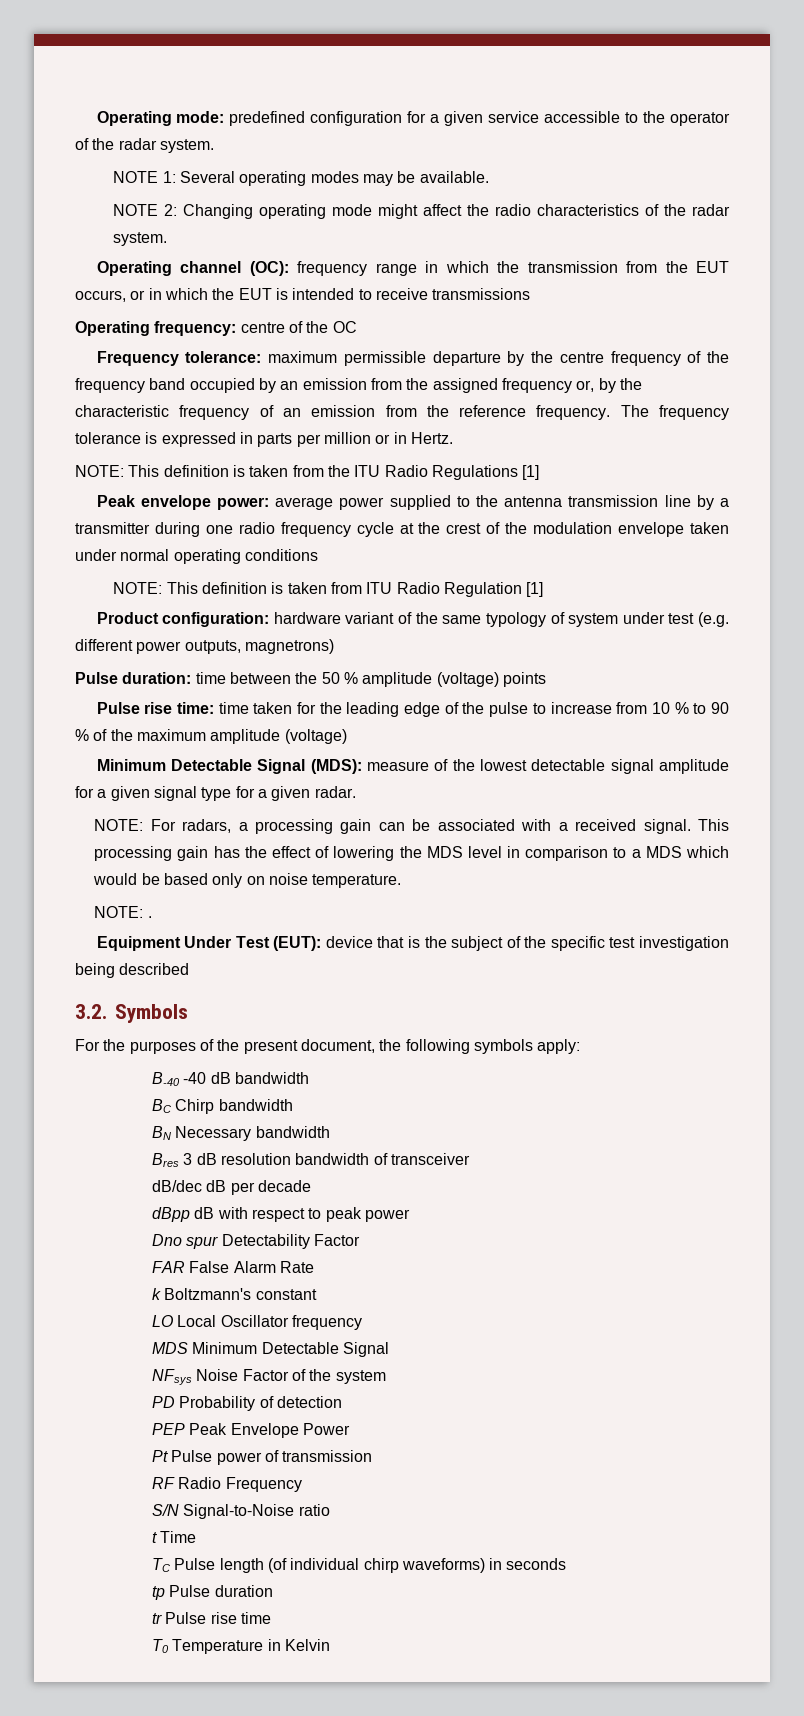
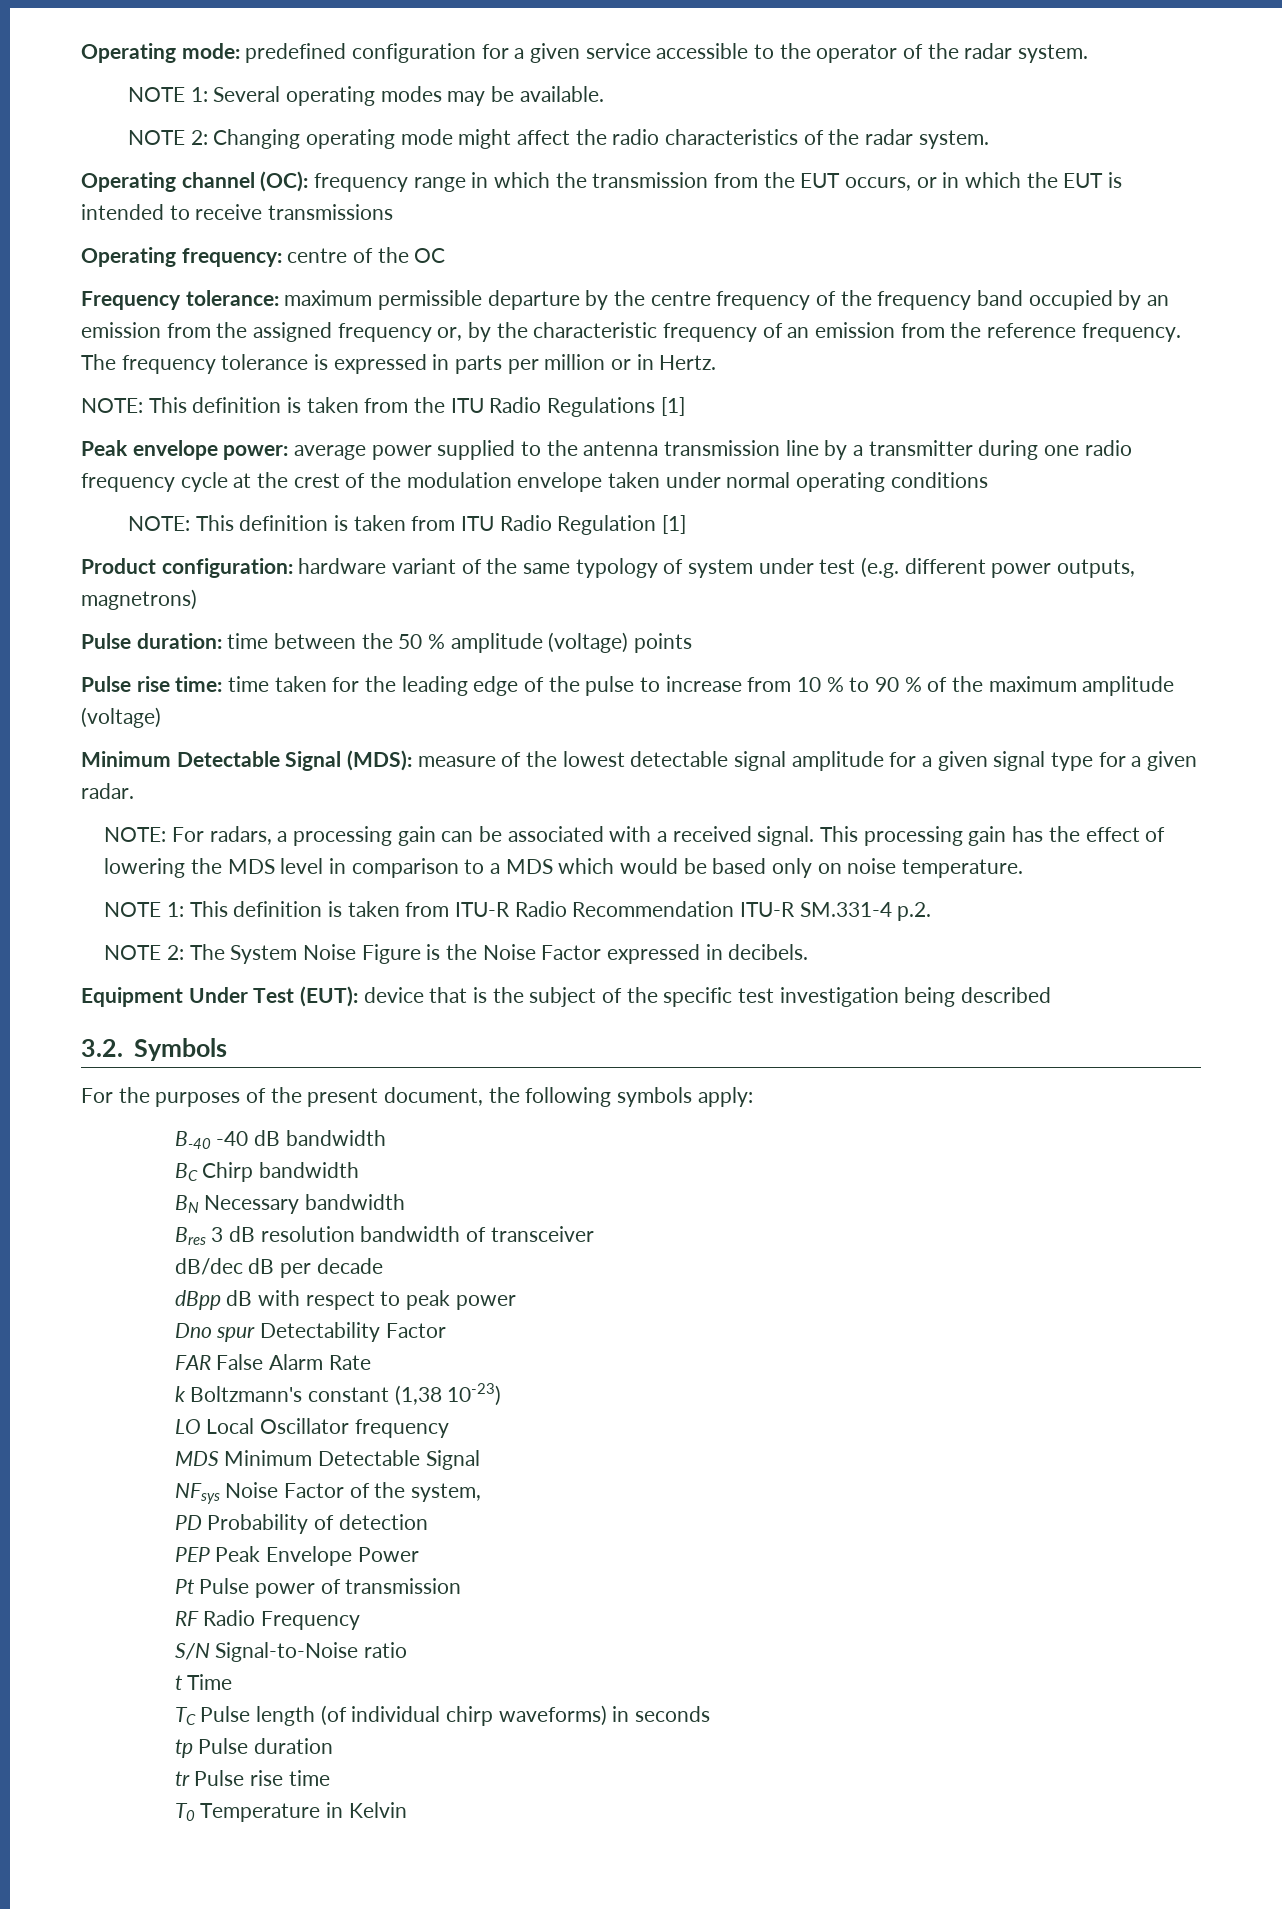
[94,906,152,918] NOTE: . -> [104,901,932,921] [104,944,809,964] NOTE 1: This definition is taken from ITU-R Radio Recommendation ITU-R SM.331-4 p.2. // NOTE 2: The System Noise Figure is the Noise Factor expressed in decibels.
(317, 1294) none -> [394,1383,502,1406] (1,38 10-23)
[335,1370,386,1384] system -> [411,1483,482,1502] system,

